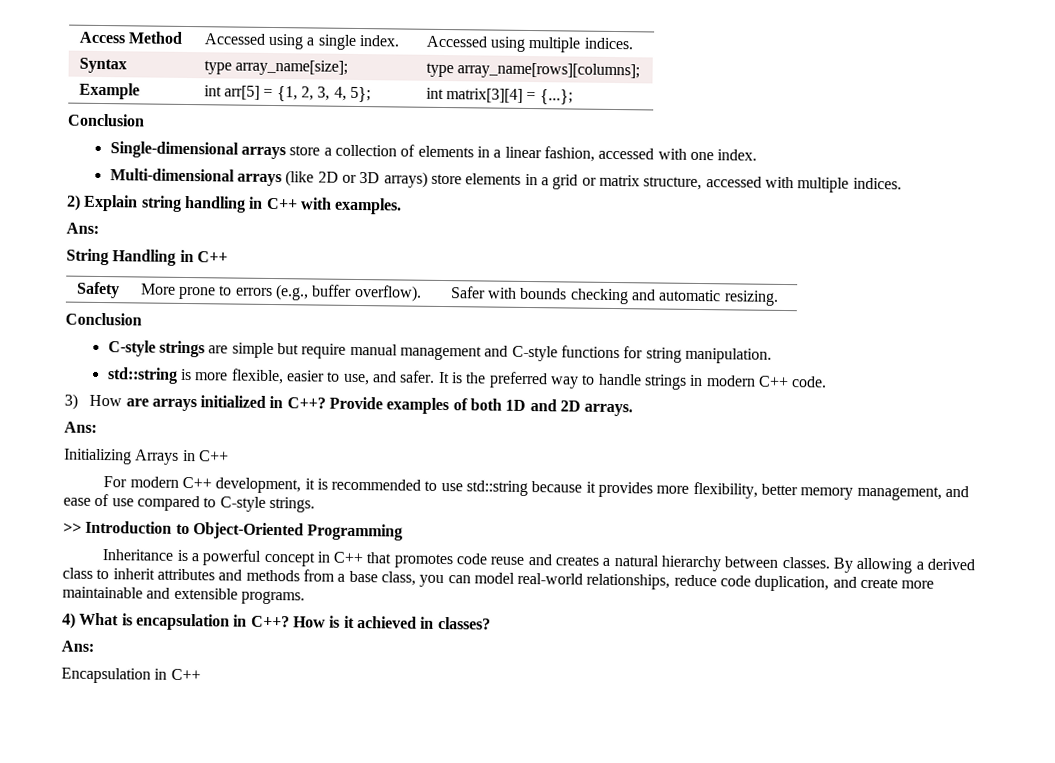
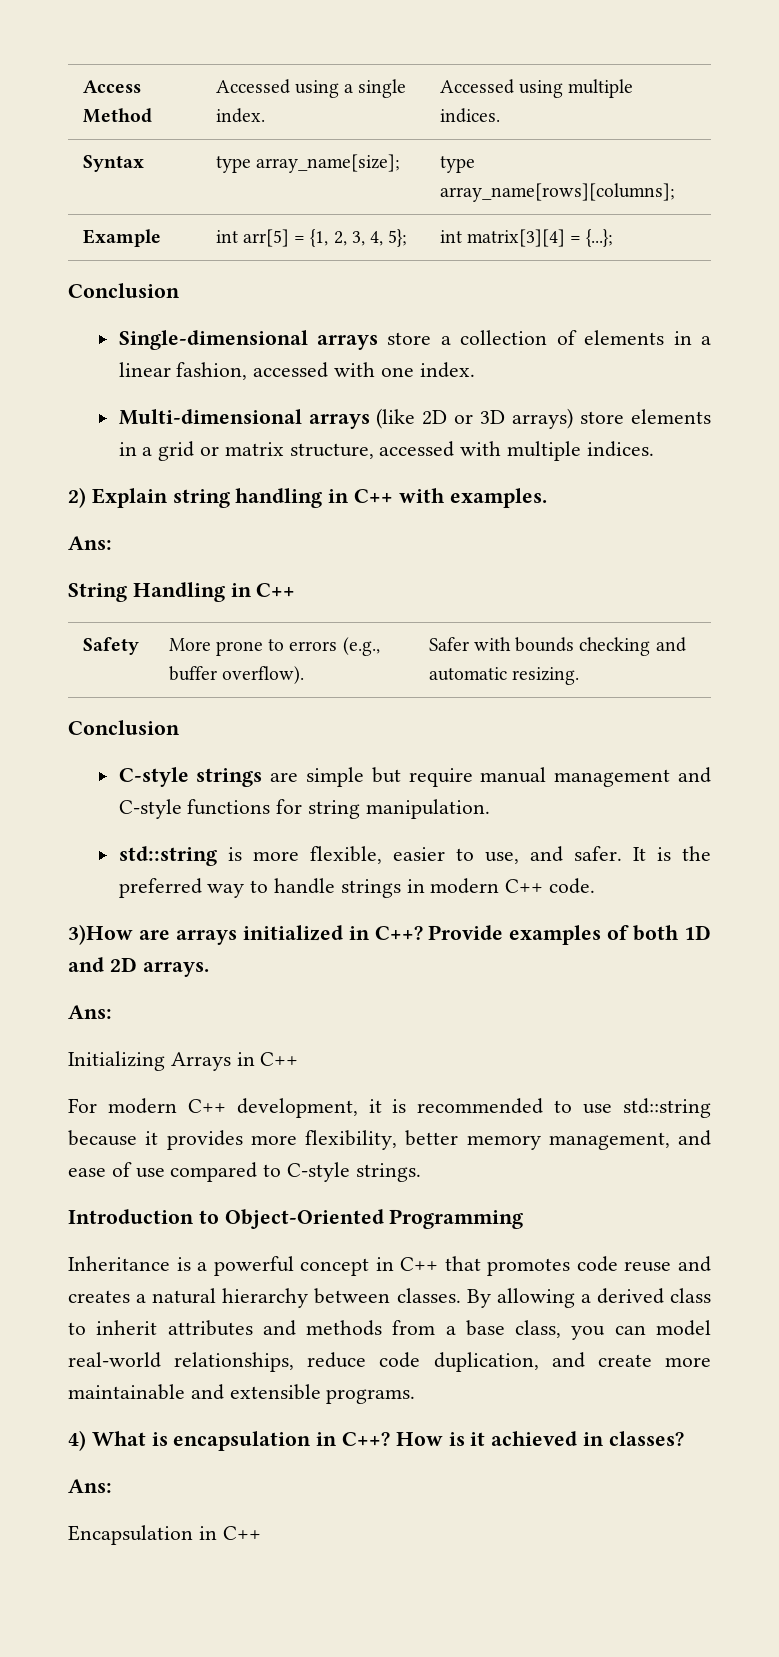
[64,393,123,410] 3) How -> [68,924,133,945] 3)How
[63,522,82,533] >> -> (421, 1172) none

